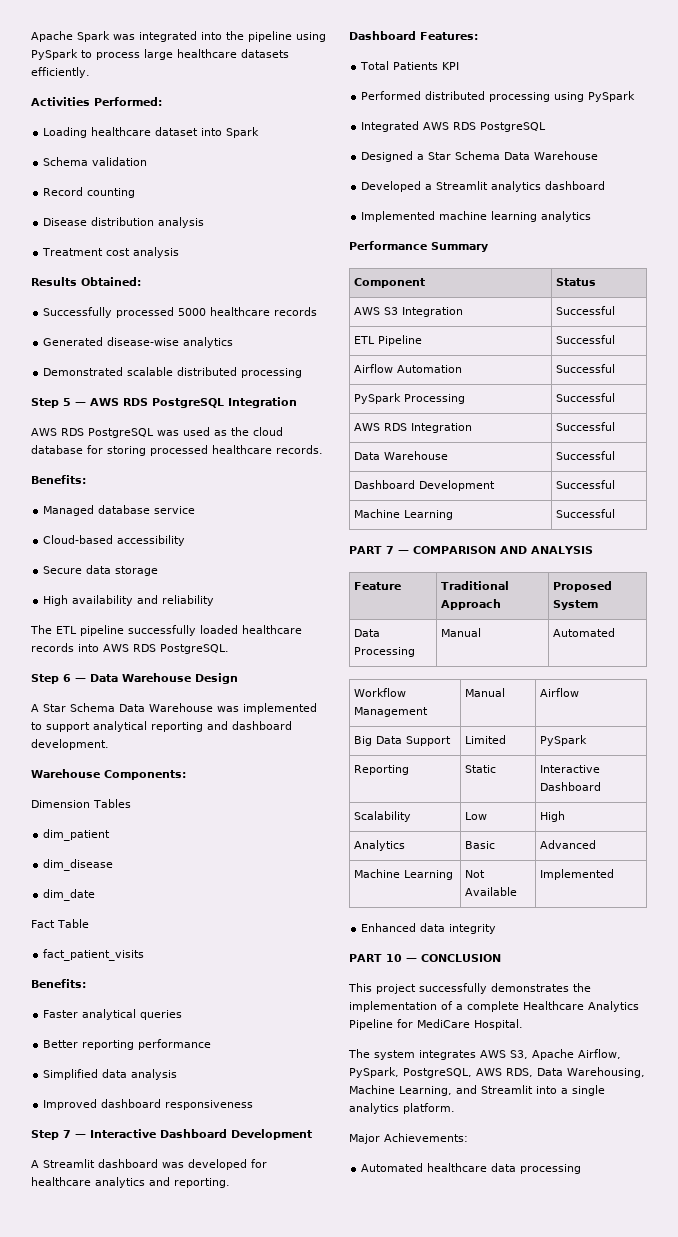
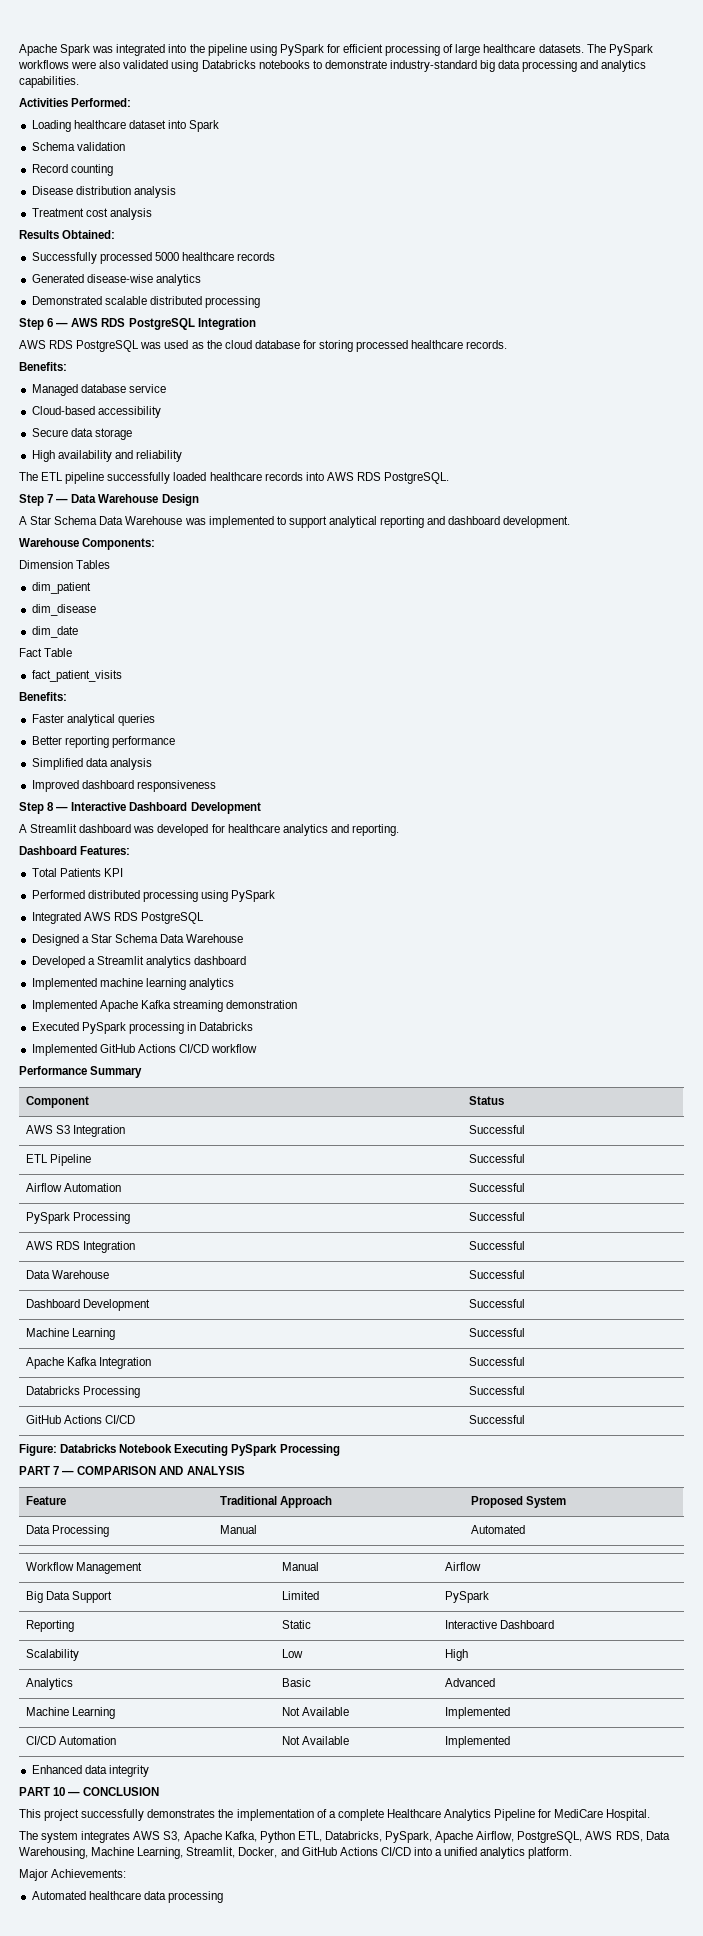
[81,49,289,60] [31,67,90,78] to process large healthcare datasets efficiently. -> [326,44,653,56] [18,60,647,72] [19,76,79,88] for efficient processing of large healthcare datasets. The PySpark workflows were also validated using Databricks notebooks to demonstrate industry-standard big data processing and analytics capabilities.
[63,398,71,406] 5 -> [47,318,54,327] 6
[63,674,71,682] 6 -> [47,494,54,503] 7
[63,1130,71,1138] 7 -> [47,802,55,811] 8
(592, 216) none -> [31,1000,298,1012] [31,1022,254,1034] [31,1044,258,1056] // Implemented Apache Kafka streaming demonstration // Executed PySpark processing in Databricks // Implemented GitHub Actions CI/CD workflow
(616, 513) none -> [25,1357,152,1369] [468,1357,525,1366] [25,1386,140,1398] [468,1386,525,1395] [25,1415,136,1424] [468,1415,525,1424] [19,1444,340,1456] // Apache Kafka Integration | Successful // Databricks Processing | Successful // GitHub Actions CI/CD | Successful // Figure: Databricks Notebook Executing PySpark Processing
(615, 874) none -> [25,1736,116,1745] [281,1736,349,1745] [444,1736,510,1748] // CI/CD Automation | Not Available | Implemented
[578,1049,621,1059] [349,1067,399,1078] Airflow, PySpark, -> [224,1831,515,1843] Kafka, Python ETL, Databricks, PySpark, Apache Airflow,
[456,1085,533,1094] and Streamlit -> [186,1847,411,1858] Streamlit, Docker, and GitHub Actions CI/CD
[572,1085,605,1096] single -> [444,1847,478,1856] unified

